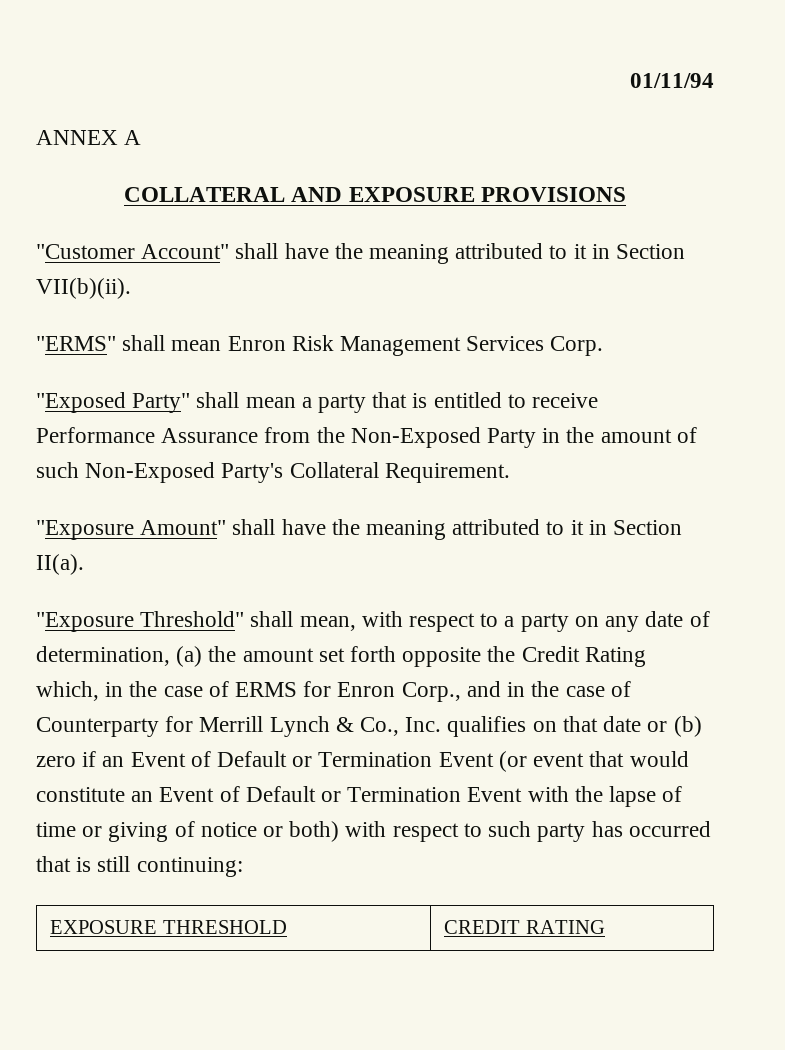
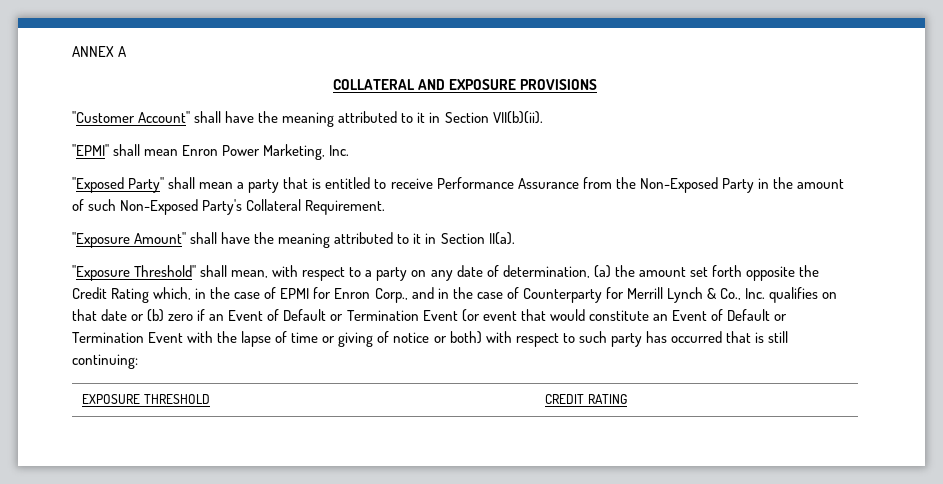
[630,73,714,88] 01/11/94 // -> (72, 51) none
[36,336,116,351] "ERMS" -> [72,144,109,156] "EPMI"
[291,335,604,356] Risk Management Services Corp. -> [222,144,350,160] Power Marketing, Inc.
[235,682,298,697] ERMS -> [280,288,310,299] EPMI

